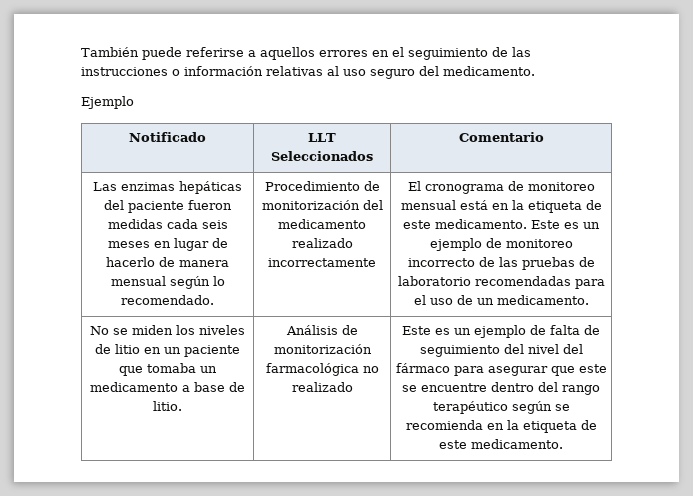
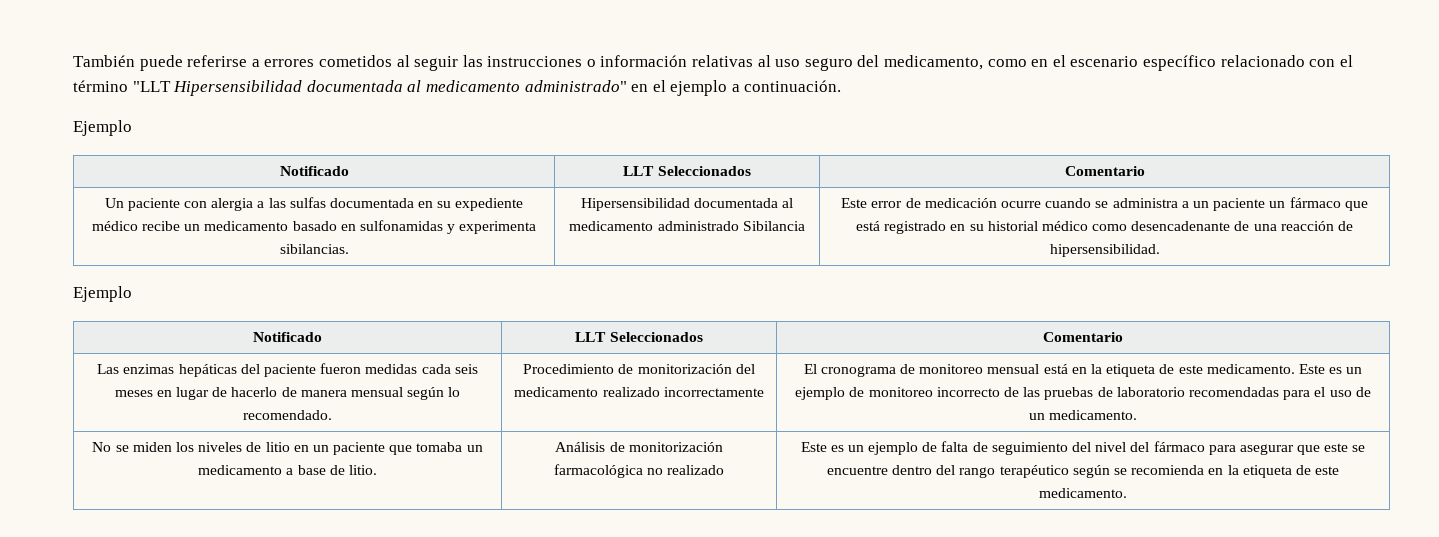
[260,47,508,60] aquellos errores en el seguimiento de -> [264,55,459,71] errores cometidos al seguir
[443,66,535,76] medicamento. -> [884,55,1353,71] [73,80,842,96] [73,120,132,136] [279,166,349,176] [623,166,751,176] [1064,166,1145,176] [104,197,524,211] [91,220,537,234] [279,244,349,254] [580,198,794,211] [569,221,805,231] [841,197,1368,211] [855,221,1354,234] [1049,244,1160,257] medicamento, como en el escenario específico relacionado con el término "LLT Hipersensibilidad documentada al medicamento administrado" en el ejemplo a continuación. // Ejemplo // Notificado | LLT Seleccionados | Comentario // Un paciente con alergia a las sulfas documentada en su expediente médico recibe un medicamento basado en sulfonamidas y experimenta sibilancias. | Hipersensibilidad documentada al medicamento administrado Sibilancia | Este error de medicación ocurre cuando se administra a un paciente un fármaco que está registrado en su historial médico como desencadenante de una reacción de hipersensibilidad.

